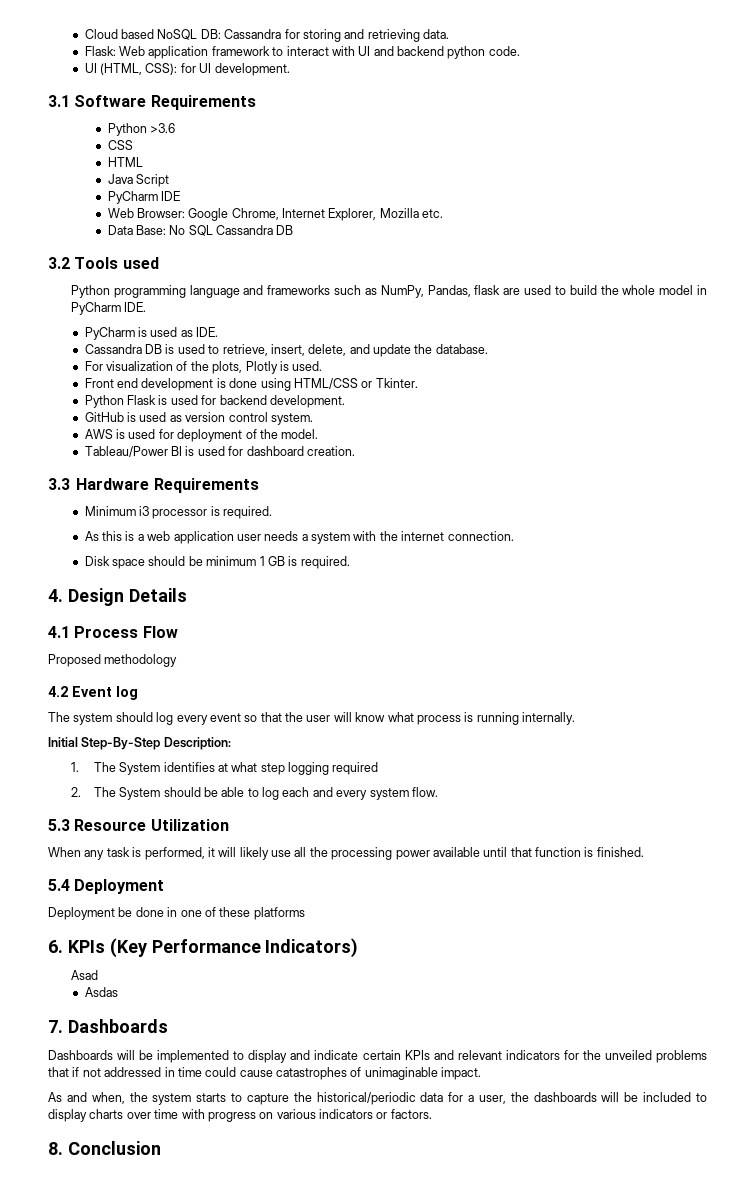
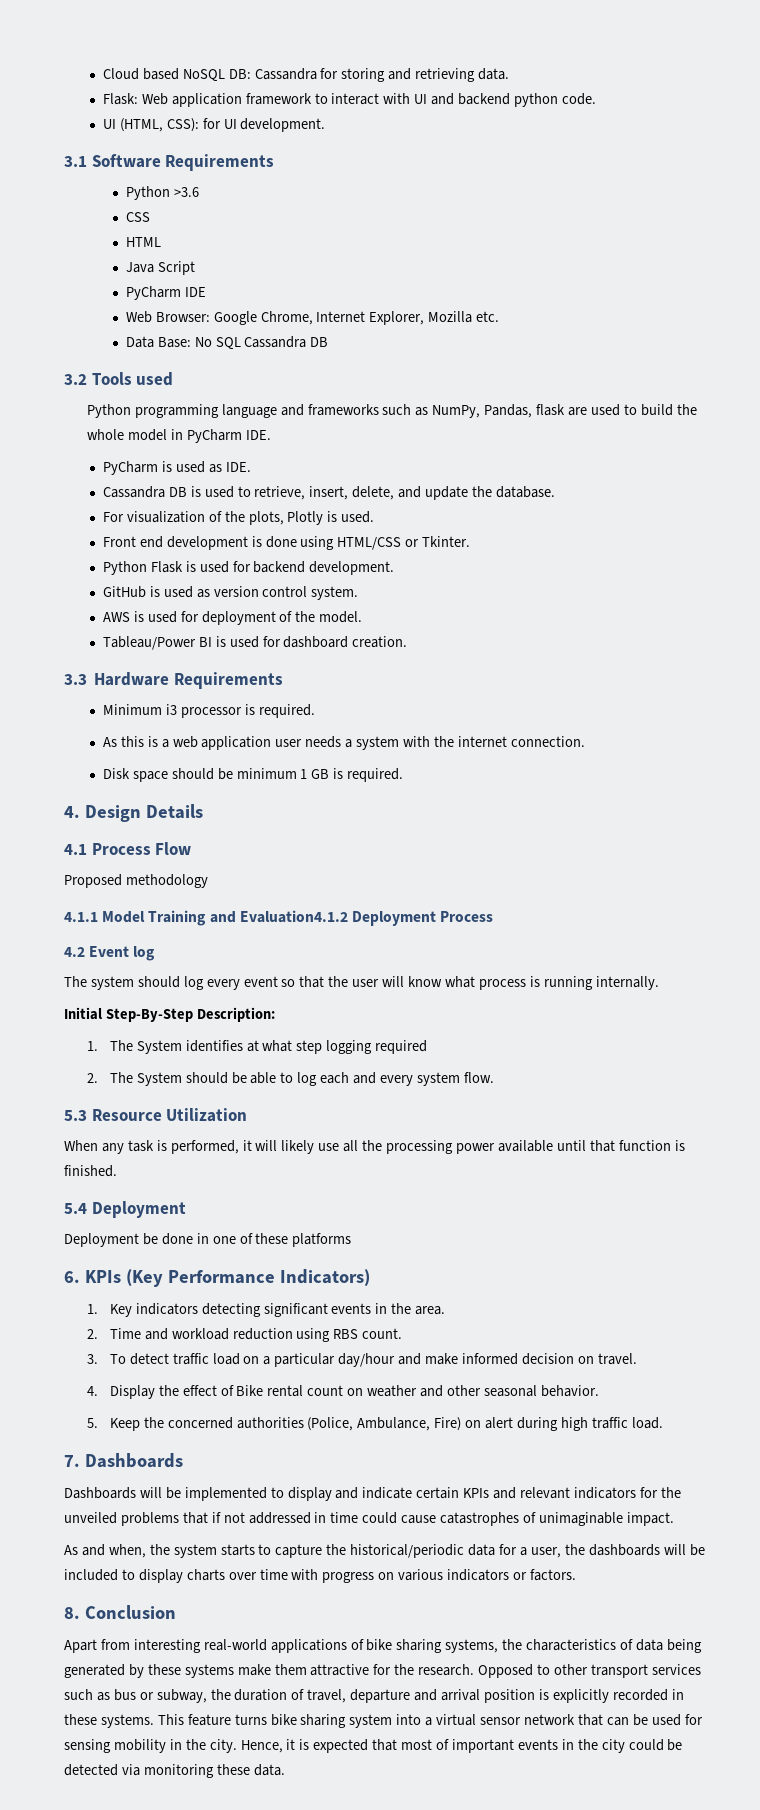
(178, 660) none -> [64,910,494,926] // 4.1.1 Model Training and Evaluation4.1.2 Deployment Process
[70,970,98,980] [84,987,118,997] Asad // Asdas -> [86,1303,446,1317] [86,1328,403,1342] [86,1353,637,1367] [86,1385,599,1399] [86,1417,663,1431] 1. Key indicators detecting significant events in the area. // 2. Time and workload reduction using RBS count. // 3. To detect traffic load on a particular day/hour and make informed decision on travel. // 4. Display the effect of Bike rental count on weather and other seasonal behavior. // 5. Keep the concerned authorities (Police, Ambulance, Fire) on alert during high traffic load.
(161, 1148) none -> [64,1639,702,1653] [64,1664,701,1678] [64,1689,684,1703] [64,1714,703,1728] [64,1739,683,1753] [64,1764,285,1778] // Apart from interesting real-world applications of bike sharing systems, the characteristics of data being generated by these systems make them attractive for the research. Opposed to other transport services such as bus or subway, the duration of travel, departure and arrival position is explicitly recorded in these systems. This feature turns bike sharing system into a virtual sensor network that can be used for sensing mobility in the city. Hence, it is expected that most of important events in the city could be detected via monitoring these data.

